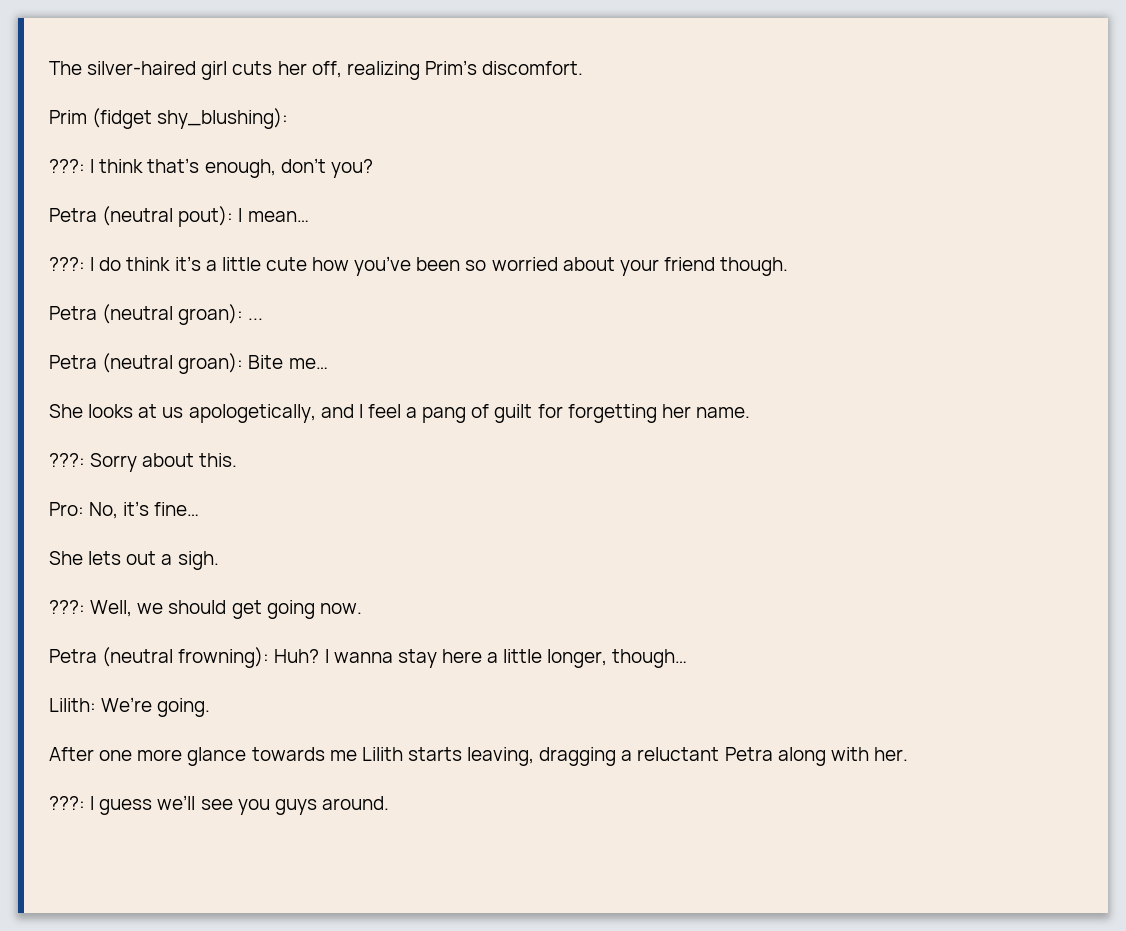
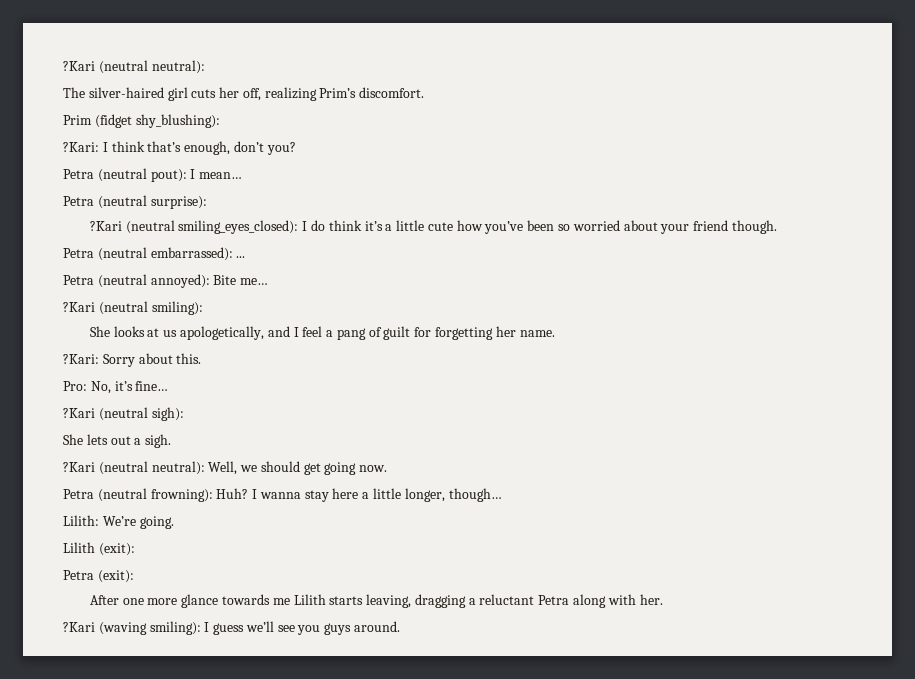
(49, 68) none -> [63,60,205,74] ?Kari (neutral neutral): //
[49,159,85,173] ???: -> [63,142,99,152] ?Kari:
[49,257,85,271] ???: -> [63,195,207,209] [89,220,299,234] Petra (neutral surprise): // ?Kari (neutral smiling_eyes_closed):
[178,304,244,325] groan): -> [150,247,233,261] embarrassed):
[178,353,244,374] groan): -> [150,274,210,288] annoyed):
(328, 363) none -> [63,301,203,315] // ?Kari (neutral smiling):
[49,453,85,467] ???: -> [63,354,99,364] ?Kari:
(200, 509) none -> [63,407,184,421] // ?Kari (neutral sigh):
[49,600,85,614] ???: -> [63,461,205,475] ?Kari (neutral neutral):
(211, 707) none -> [63,542,135,556] [63,570,134,583] // Lilith (exit): // Petra (exit):
[49,796,85,810] ???: -> [63,621,201,635] ?Kari (waving smiling):

